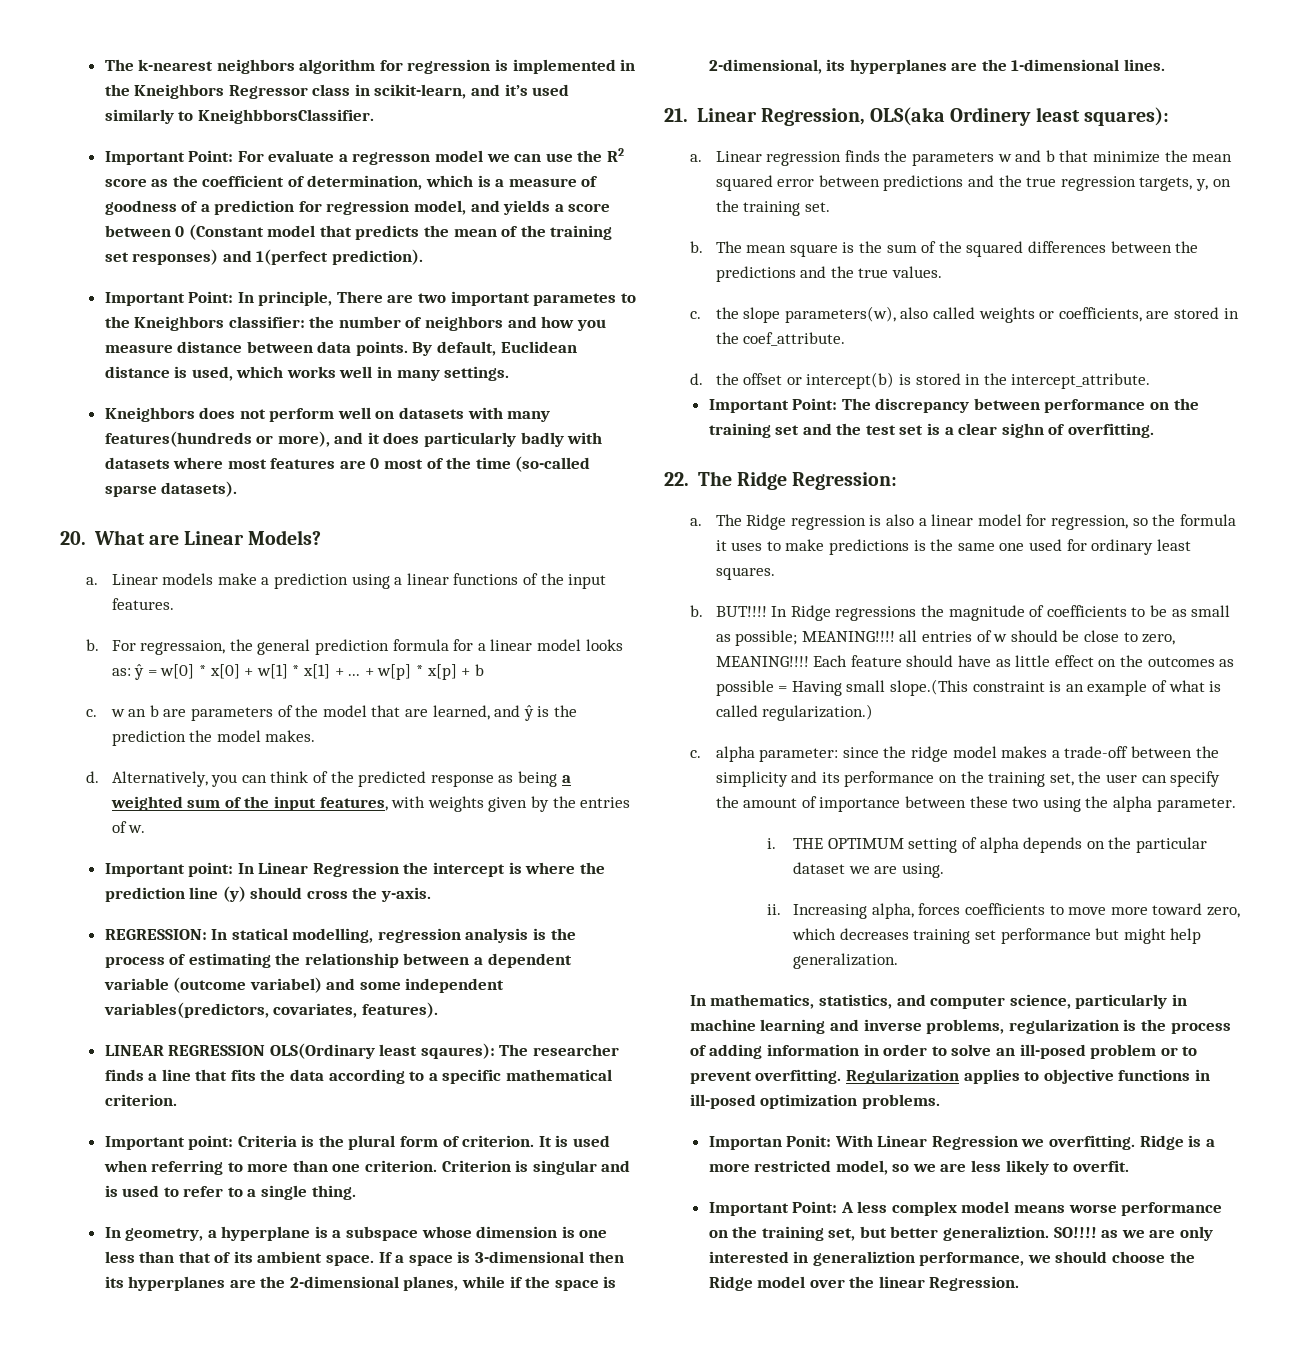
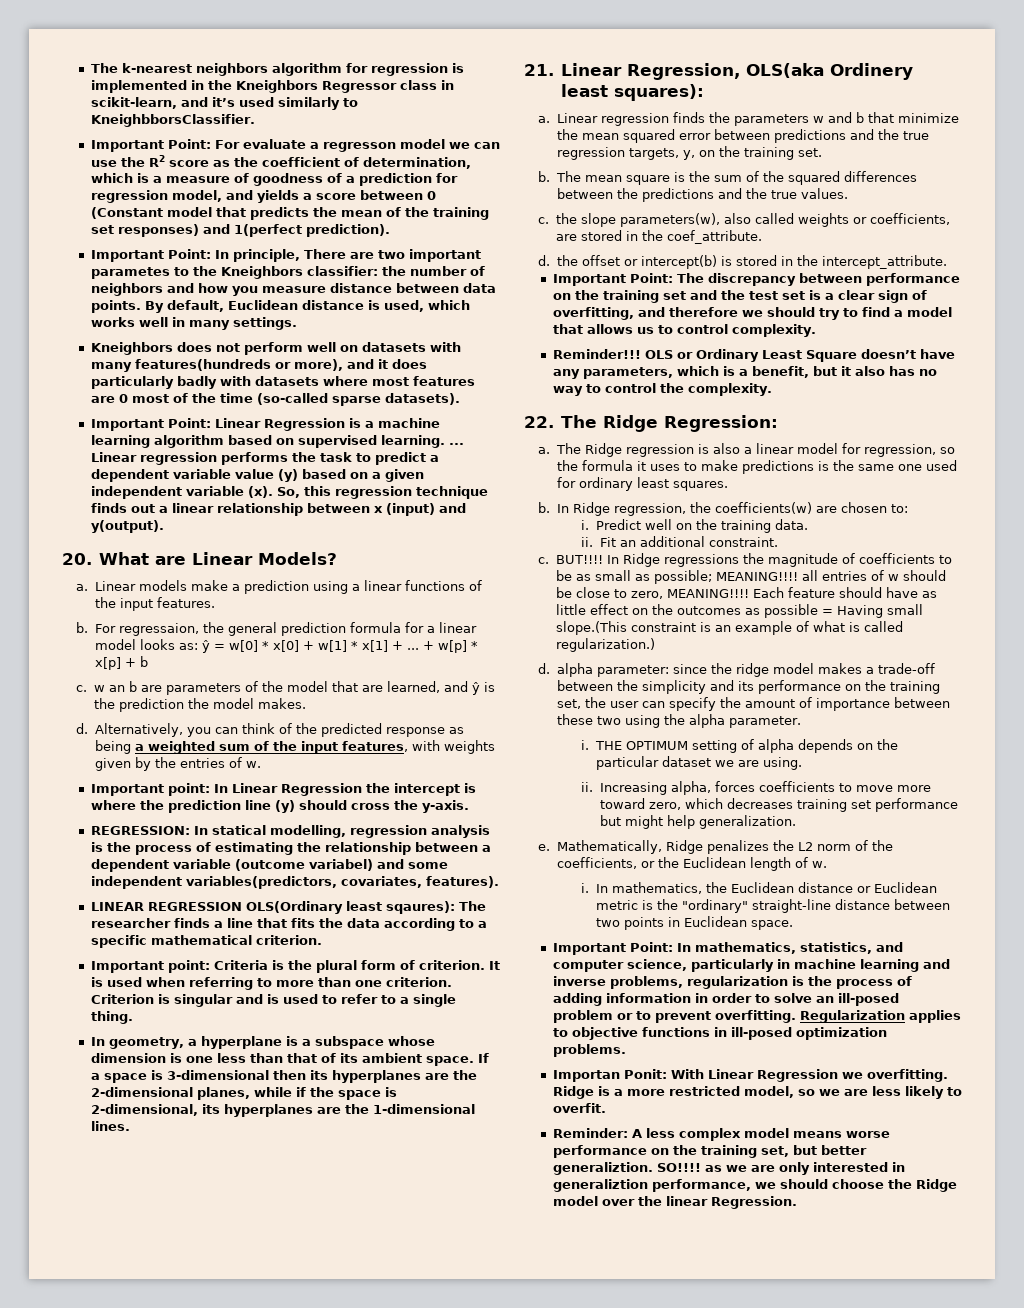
(238, 489) none -> [90,418,440,431] [90,435,464,448] [90,452,439,465] [90,469,424,482] [90,486,488,499] [90,503,466,516] [90,520,164,533] // Important Point: Linear Regression is a machine learning algorithm based on supervised learning. ... Linear regression performs the task to predict a dependent variable value (y) based on a given independent variable (x). So, this regression technique finds out a linear relationship between x (input) and y(output).
[1001,423,1155,438] sighn of overfitting. -> [877,290,927,303] [552,307,952,320] [552,324,816,337] [552,349,955,362] [552,366,937,379] [552,383,772,396] sign of overfitting, and therefore we should try to find a model that allows us to control complexity. // Reminder!!! OLS or Ordinary Least Square doesn’t have any parameters, which is a benefit, but it also has no way to control the complexity.
(703, 611) none -> [556,502,908,516] [581,519,808,533] [581,536,778,547] [538,557,550,564] In Ridge regression, the coefficients(w) are chosen to: // i. Predict well on the training data. // ii. Fit an additional constraint. // c.
[689,750,701,758] c. -> [538,663,551,674] d.
(899, 961) none -> [538,840,893,854] [556,857,827,871] [581,882,937,894] [595,899,950,913] [595,916,793,930] [552,942,673,955] e. Mathematically, Ridge penalizes the L2 norm of the coefficients, or the Euclidean length of w. // i. In mathematics, the Euclidean distance or Euclidean metric is the "ordinary" straight-line distance between two points in Euclidean space. // Important Point:
[708,1201,838,1216] Important Point: -> [552,1128,628,1138] Reminder:

